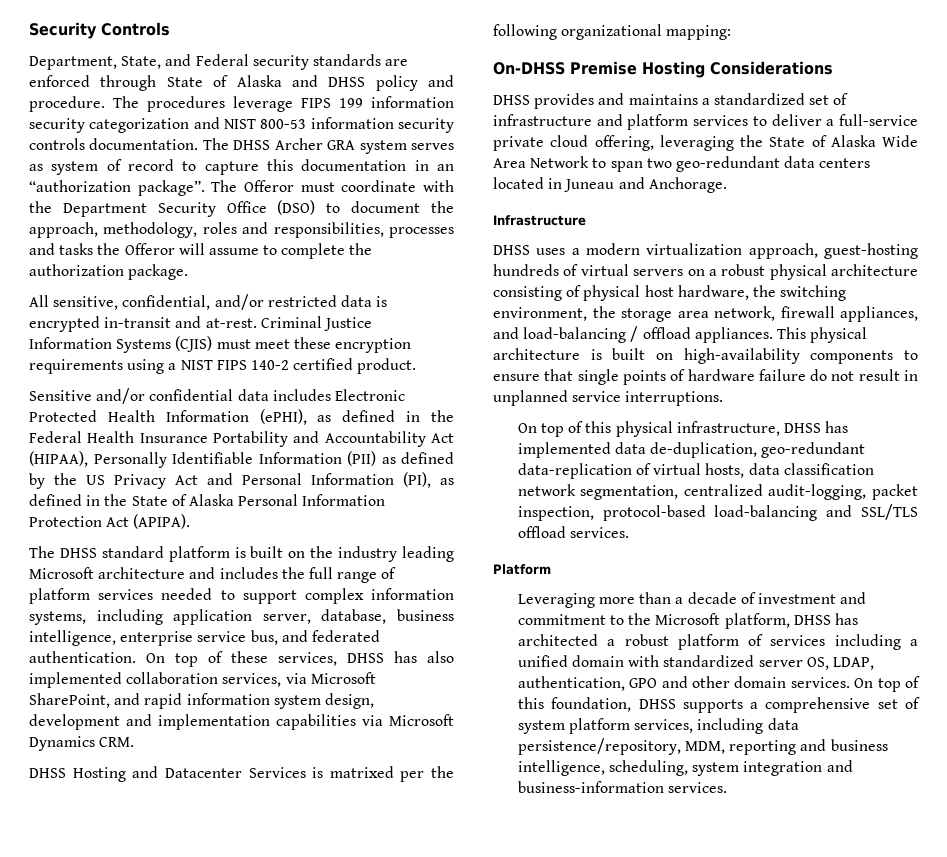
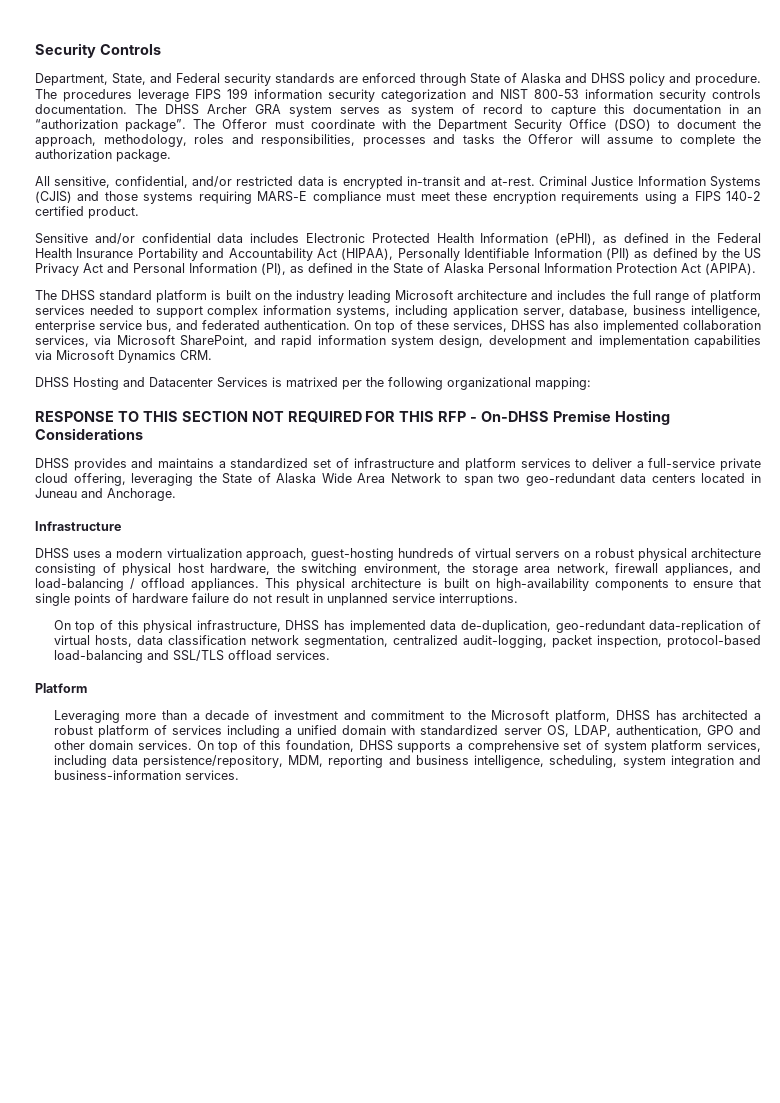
(213, 344) none -> [77,191,381,204] and those systems requiring MARS-E compliance
[180,360,213,370] NIST -> (690, 197) none
(732, 32) none -> [35,411,478,423] RESPONSE TO THIS SECTION NOT REQUIRED FOR THIS RFP -

